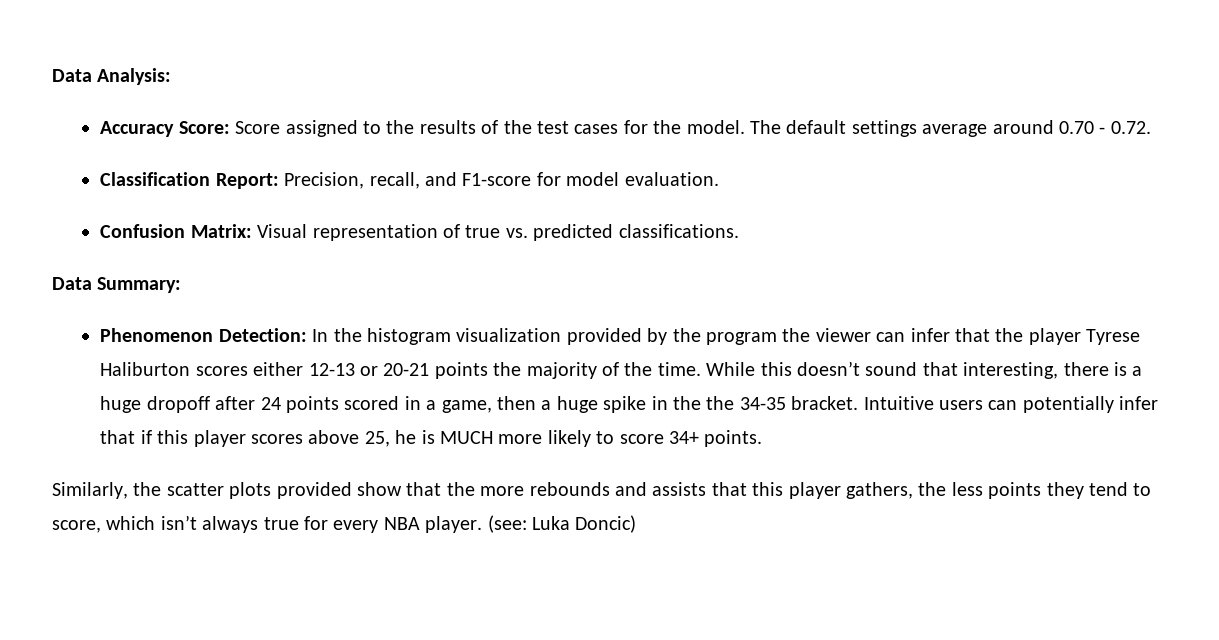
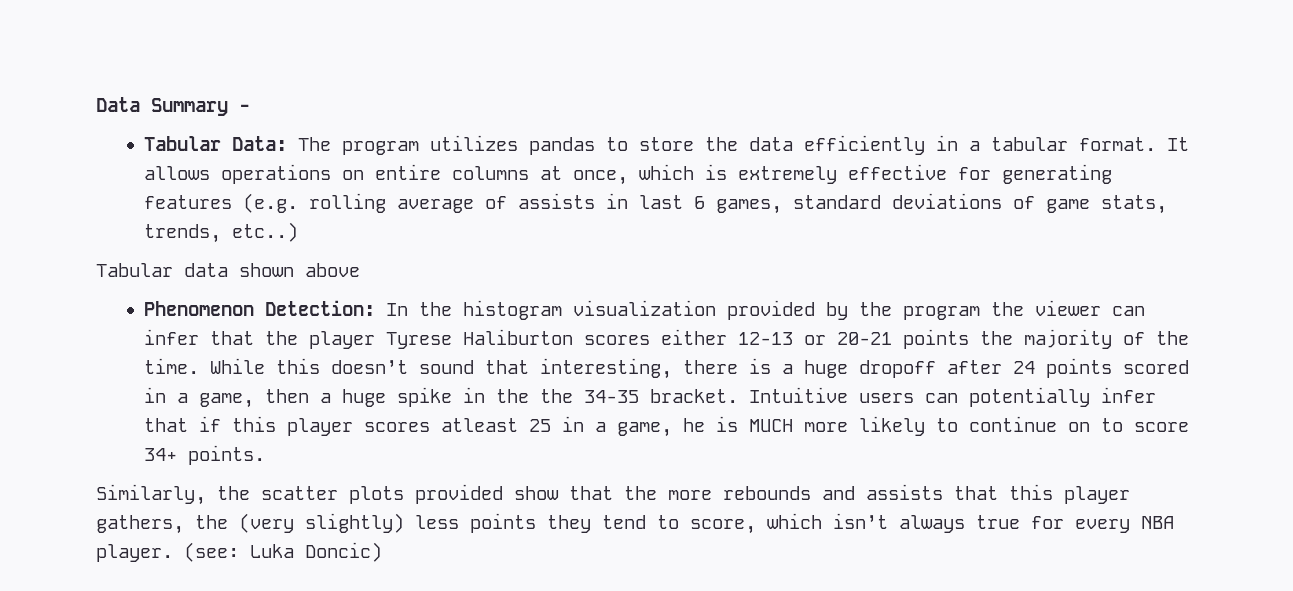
[52,68,172,85] [100,120,1151,137] [100,172,719,189] [100,224,739,241] [52,277,182,293] Data Analysis: // Accuracy Score: Score assigned to the results of the test cases for the model. The default settings average around 0.70 - 0.72. // Classification Report: Precision, recall, and F1-score for model evaluation. // Confusion Matrix: Visual representation of true vs. predicted classifications. // Data Summary: -> [96,97,250,116] [144,135,1190,155] [144,164,1113,185] [144,193,1168,214] [144,222,299,243] [96,263,360,277] Data Summary - // Tabular Data: The program utilizes pandas to store the data efficiently in a tabular format. It allows operations on entire columns at once, which is extremely effective for generating features (e.g. rolling average of assists in last 6 games, standard deviations of game stats, trends, etc..) // Tabular data shown above
[308,430,390,447] above 25, -> [441,416,673,437] atleast 25 in a game,
(615, 437) none -> [969,416,1124,432] continue on to
(947, 489) none -> [239,513,404,533] (very slightly)

